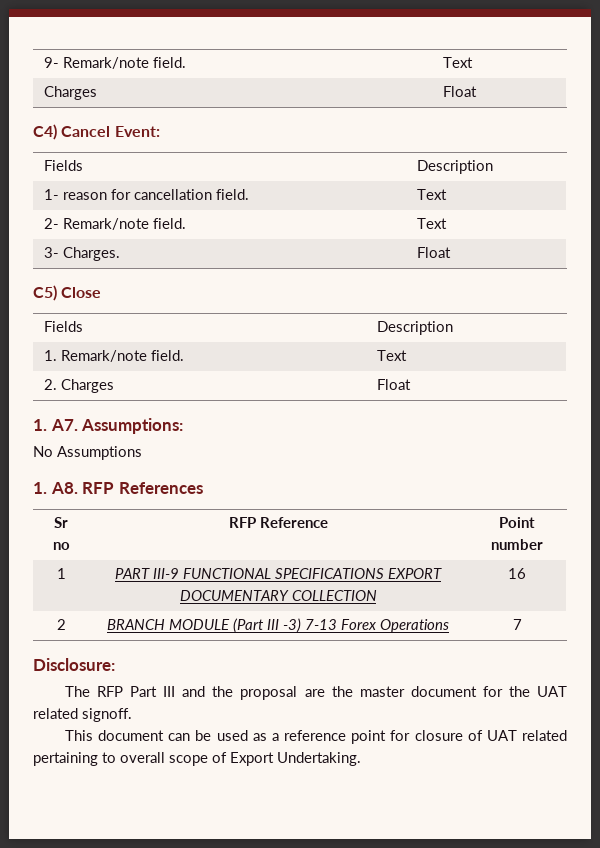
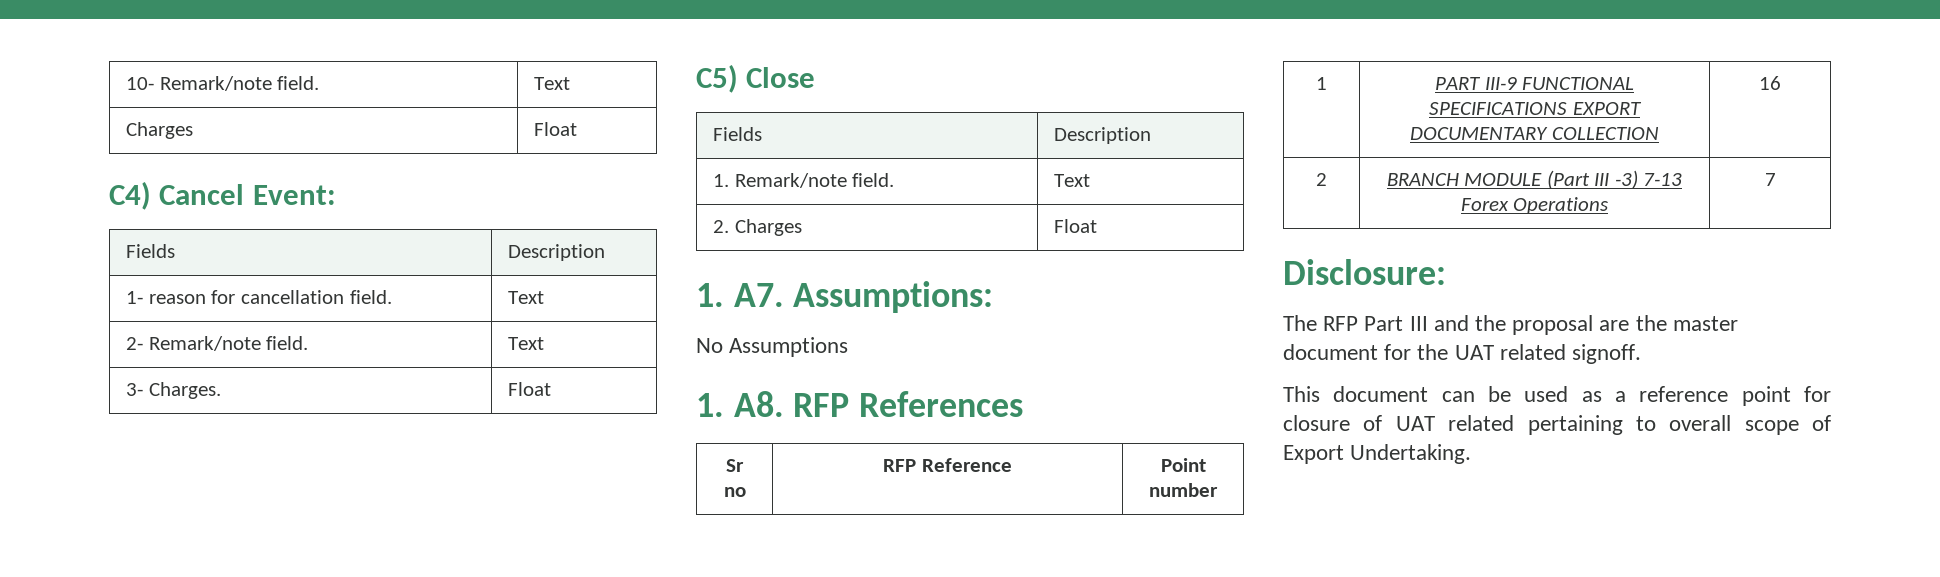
[43,57,59,68] 9- -> [126,77,155,90] 10-

